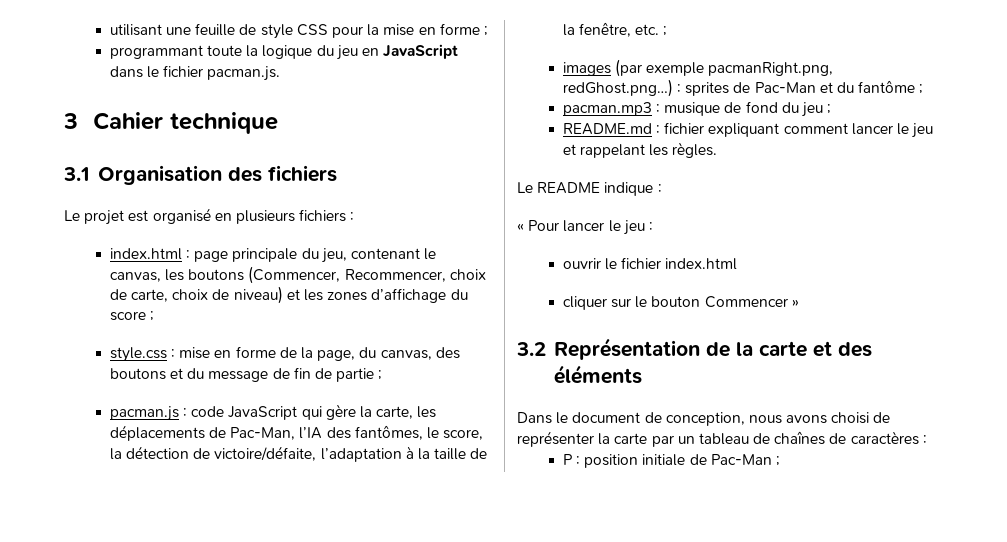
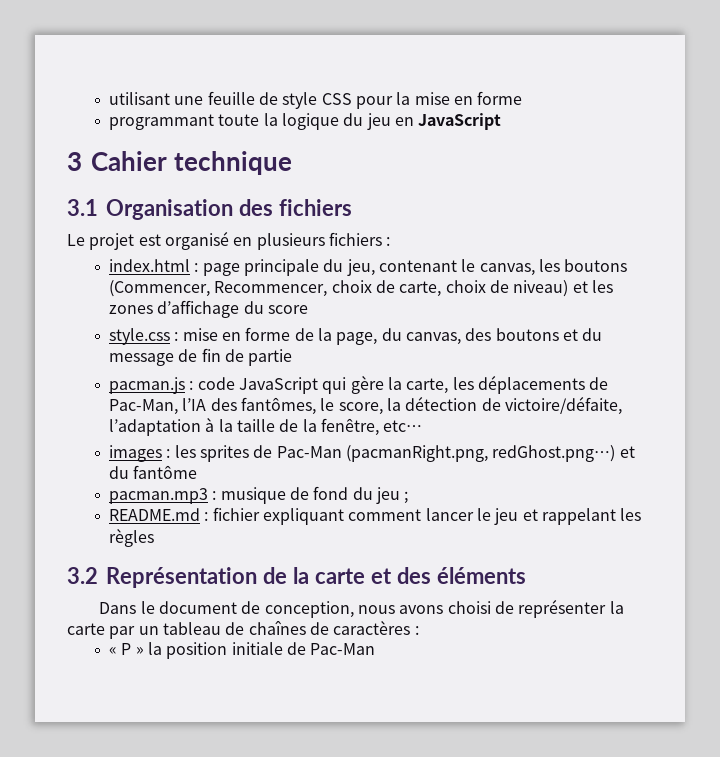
[483,26,488,36] ; -> (523, 98) none
[109,65,281,81] dans le fichier pacman.js. -> (502, 121) none
[150,311,155,321] ; -> (309, 309) none
[378,370,383,380] ; -> (293, 357) none
[635,24,668,36] etc. ; -> [383,420,423,432] etc…
[615,59,834,77] [562,79,682,97] (par exemple pacmanRight.png, redGhost.png…) : -> [166,445,196,458] : les
(816, 87) none -> [345,445,616,462] (pacmanRight.png, redGhost.png…)
[919,84,924,94] ; -> (198, 472) none
[672,142,718,158] [517,182,662,196] [517,220,653,235] [562,257,738,270] [562,296,799,310] règles. // Le README indique : // « Pour lancer le jeu : // ouvrir le fichier index.html // cliquer sur le bouton Commencer » -> [109,528,155,547] règles
[562,454,581,465] P : -> [109,642,163,655] « P » la
[775,456,780,466] ; -> (376, 649) none

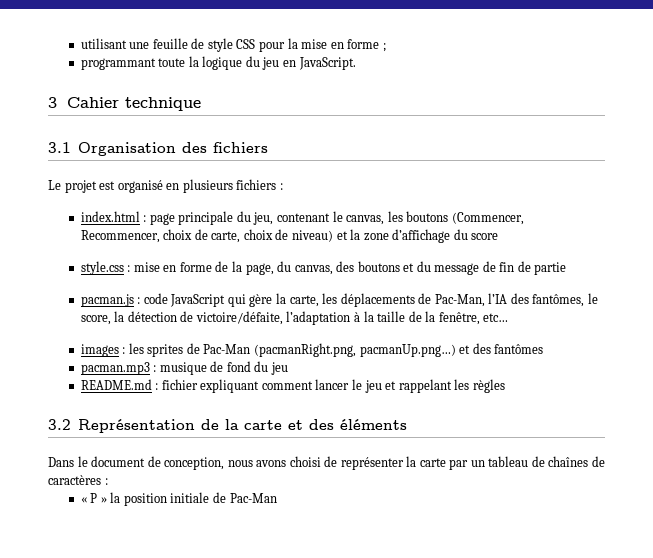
(523, 98) none -> [382,43,386,52] ;
[418,113,502,130] JavaScript -> [298,57,356,70] JavaScript.
[591,280,613,293] [109,305,154,314] les zones -> [350,229,389,241] la zone
[492,445,635,462] [109,465,198,479] redGhost.png…) et du fantôme -> [359,343,544,357] pacmanUp.png…) et des fantômes
[404,491,409,504] ; -> (288, 368) none

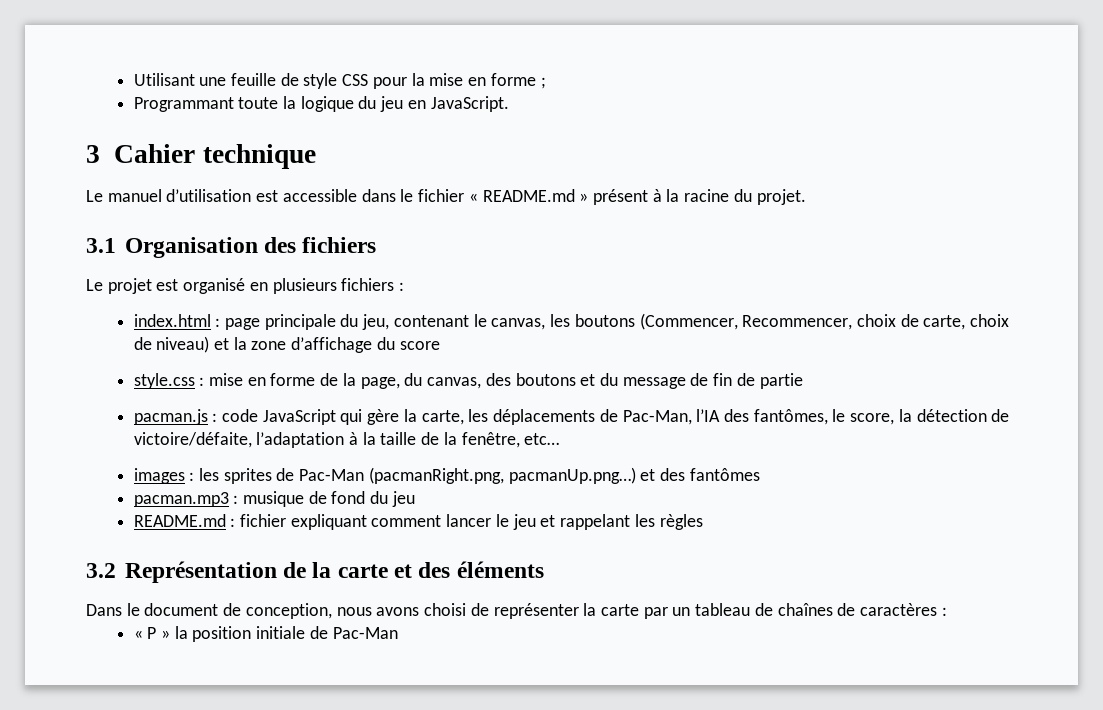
[80,38,127,49] utilisant -> [133,73,195,86] Utilisant
[80,58,156,70] programmant -> [133,97,234,112] Programmant
(201, 104) none -> [86,189,806,205] // Le manuel d’utilisation est accessible dans le fichier « README.md » présent à la racine du projet.

